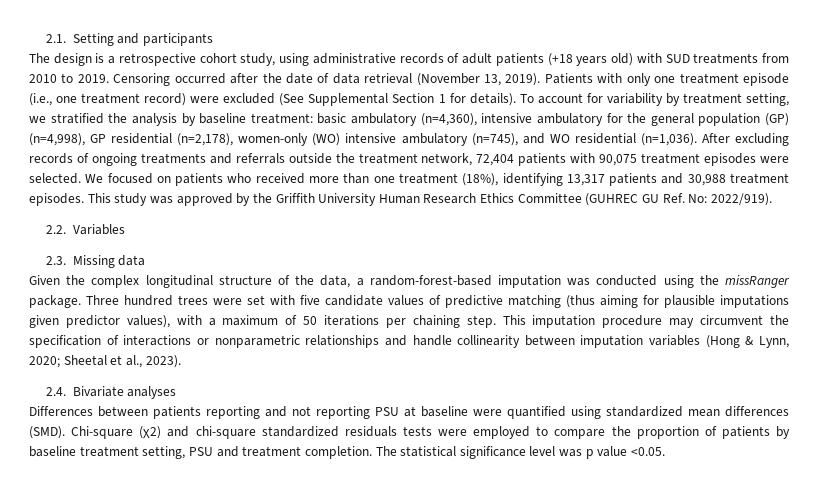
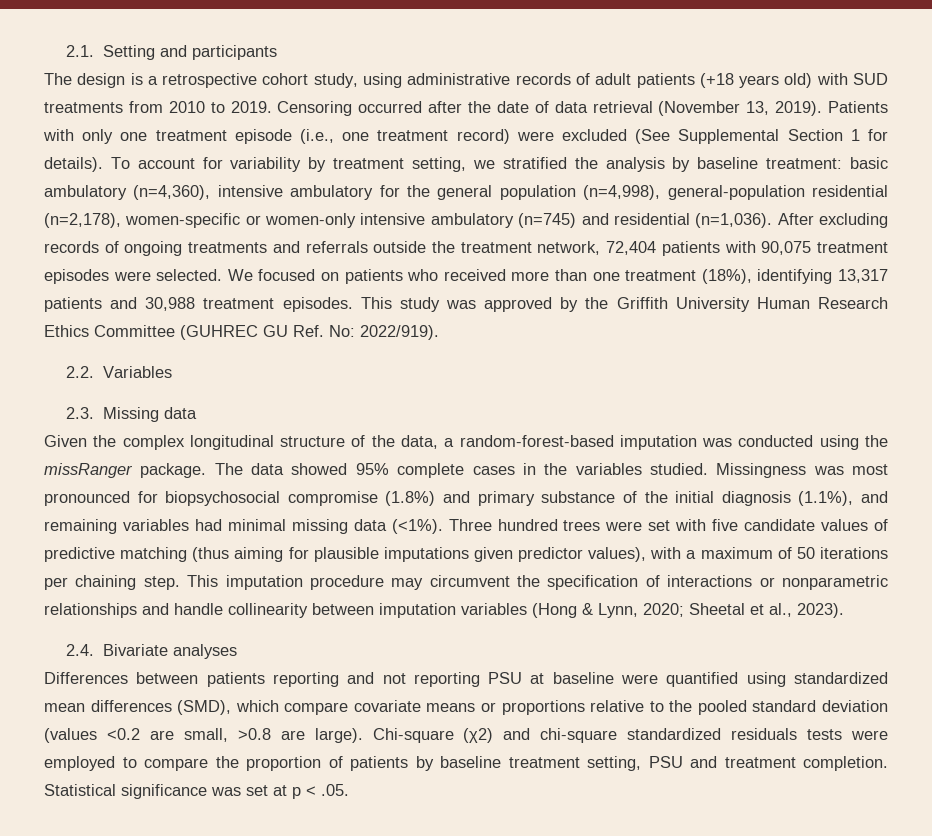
[765,113,789,126] [29,133,570,146] (GP) (n=4,998), GP residential (n=2,178), women-only (WO) intensive ambulatory (n=745), and WO -> [583,185,888,200] [44,213,609,228] (n=4,998), general-population residential (n=2,178), women-specific or women-only intensive ambulatory (n=745) and
(81, 301) none -> [214,463,888,478] [44,491,889,506] [44,519,443,534] The data showed 95% complete cases in the variables studied. Missingness was most pronounced for biopsychosocial compromise (1.8%) and primary substance of the initial diagnosis (1.1%), and remaining variables had minimal missing data (<1%).
[29,426,65,439] (SMD). -> [177,700,888,715] [44,728,363,743] (SMD), which compare covariate means or proportions relative to the pooled standard deviation (values <0.2 are small, >0.8 are large).
[375,446,666,459] The statistical significance level was p value <0.05. -> [44,784,349,799] Statistical significance was set at p < .05.

